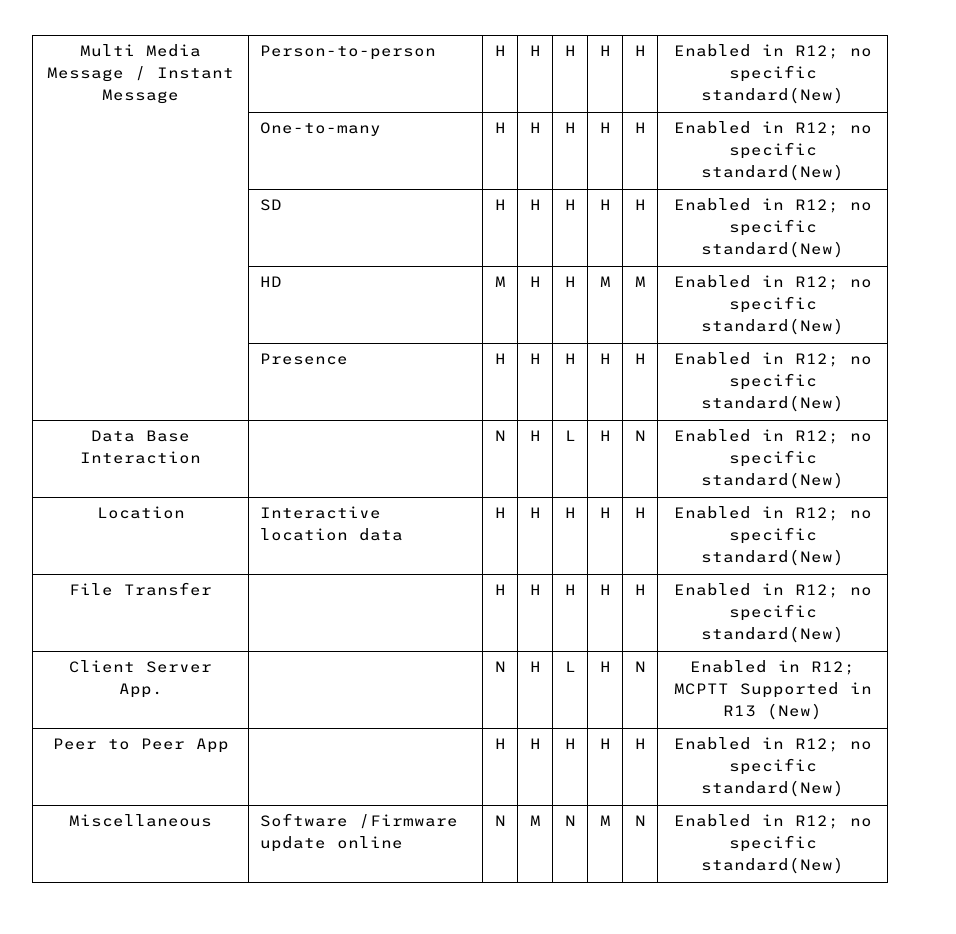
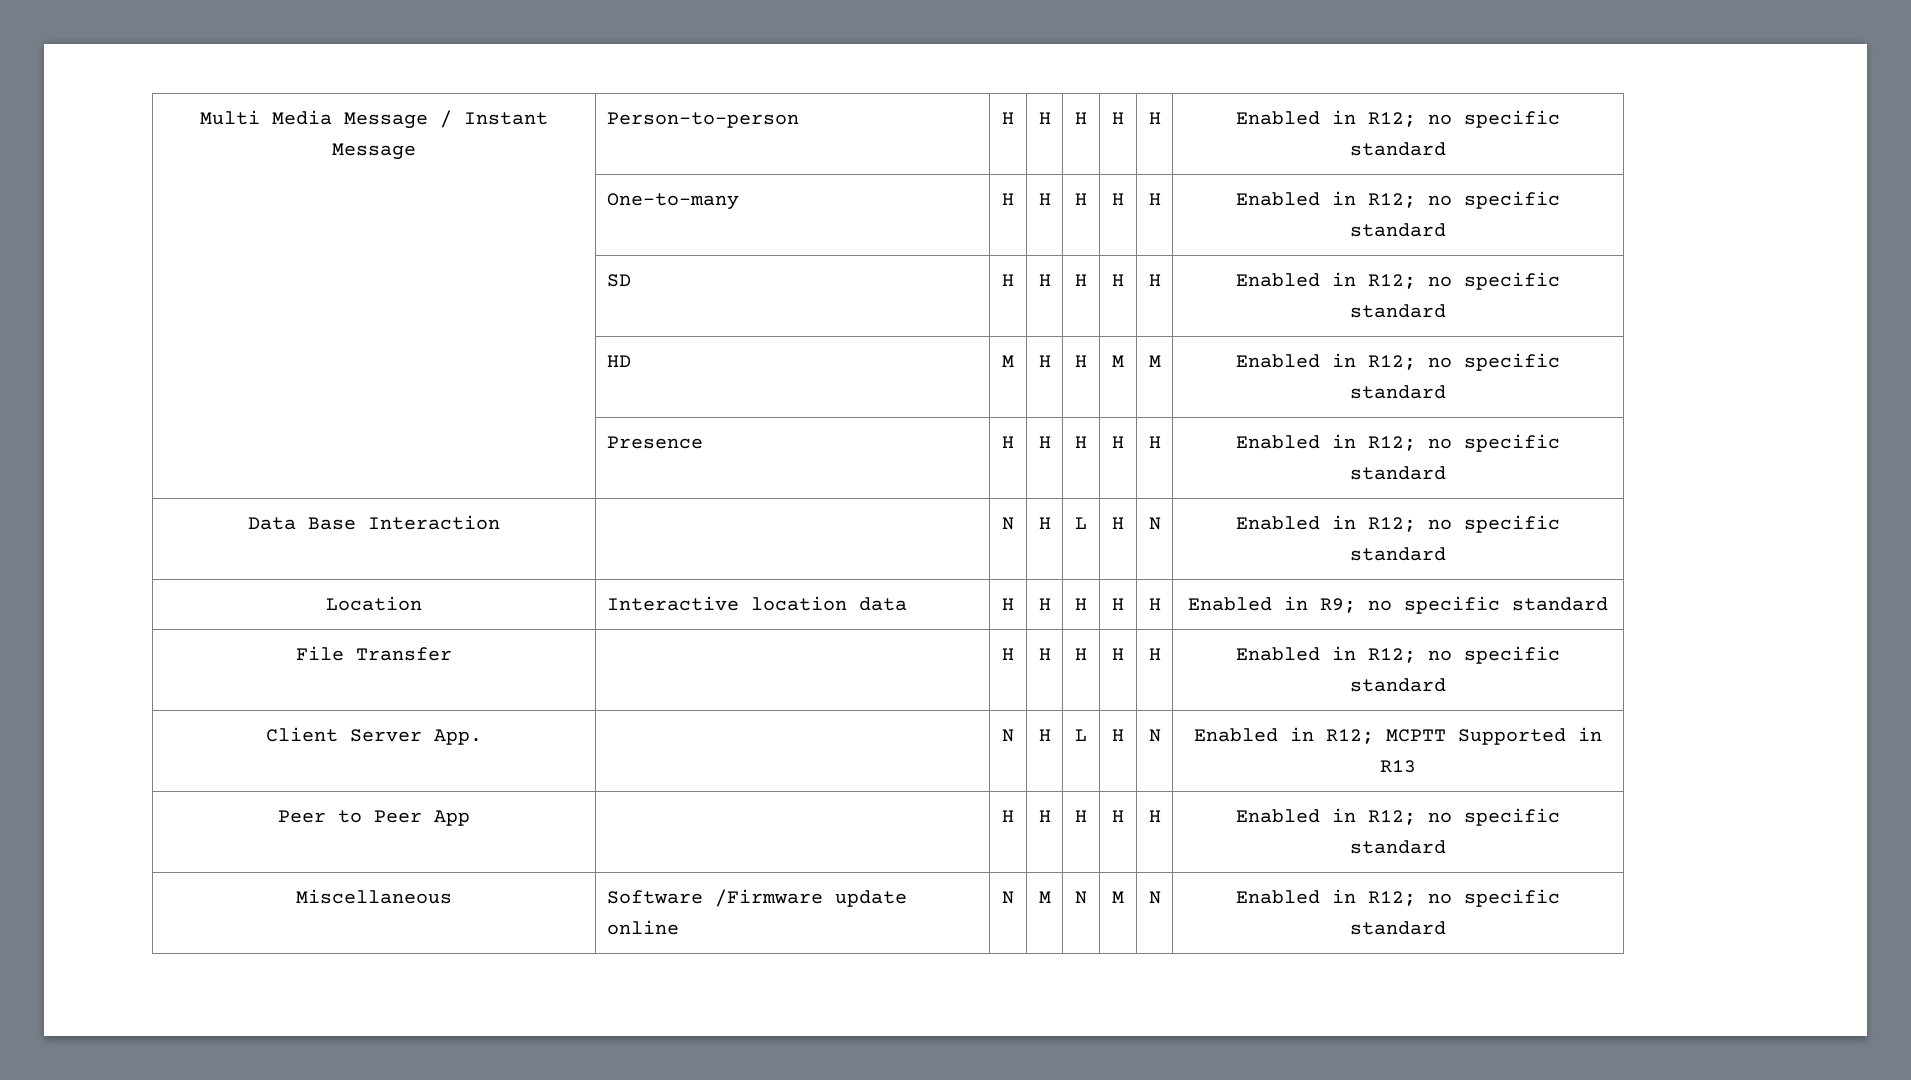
[701,87,844,104] standard(New) -> [1350,142,1446,156] standard
[701,164,844,181] standard(New) -> [1350,223,1446,237] standard
[701,241,844,258] standard(New) -> [1350,304,1446,318] standard
[701,318,844,335] standard(New) -> [1350,385,1446,399] standard
[701,395,844,412] standard(New) -> [1350,466,1446,480] standard
[701,472,844,489] standard(New) -> [1350,547,1446,561] standard
[794,507,872,521] [728,527,817,544] [701,549,844,566] R12; no specific standard(New) -> [1320,596,1608,614] R9; no specific standard
[701,626,844,643] standard(New) -> [1350,678,1446,692] standard
[767,703,822,720] (New) -> (1416, 766) none
[701,780,844,797] standard(New) -> [1350,840,1446,854] standard
[701,857,844,874] standard(New) -> [1350,921,1446,935] standard

